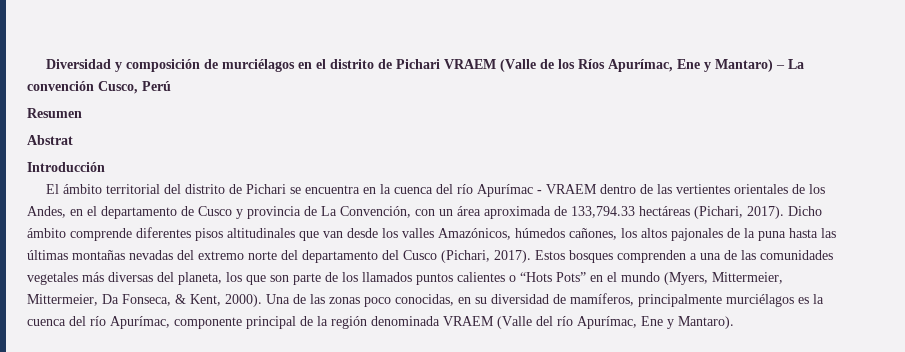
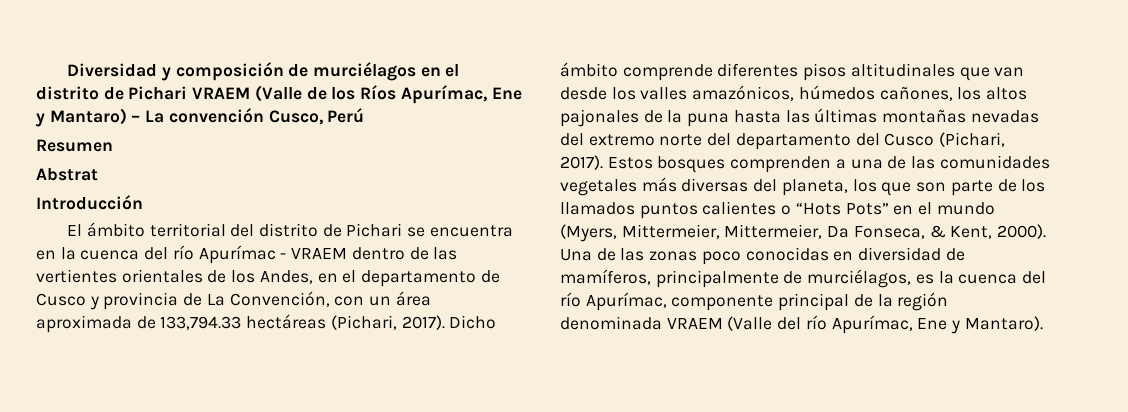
[438,228,511,240] Amazónicos, -> [692,85,795,101] amazónicos,
[395,294,487,306] conocidas, en su -> [745,247,854,261] conocidas en
[726,294,794,307] murciélagos -> [783,269,912,288] de murciélagos,

